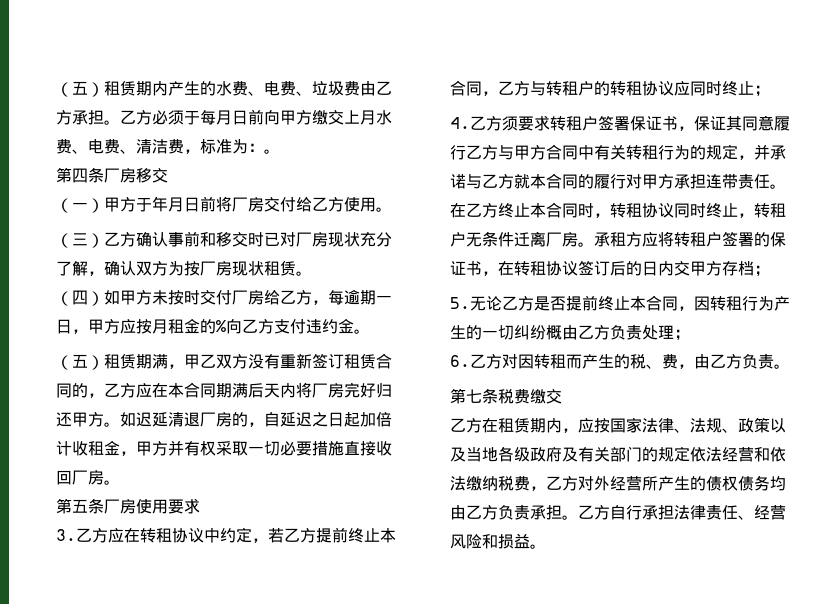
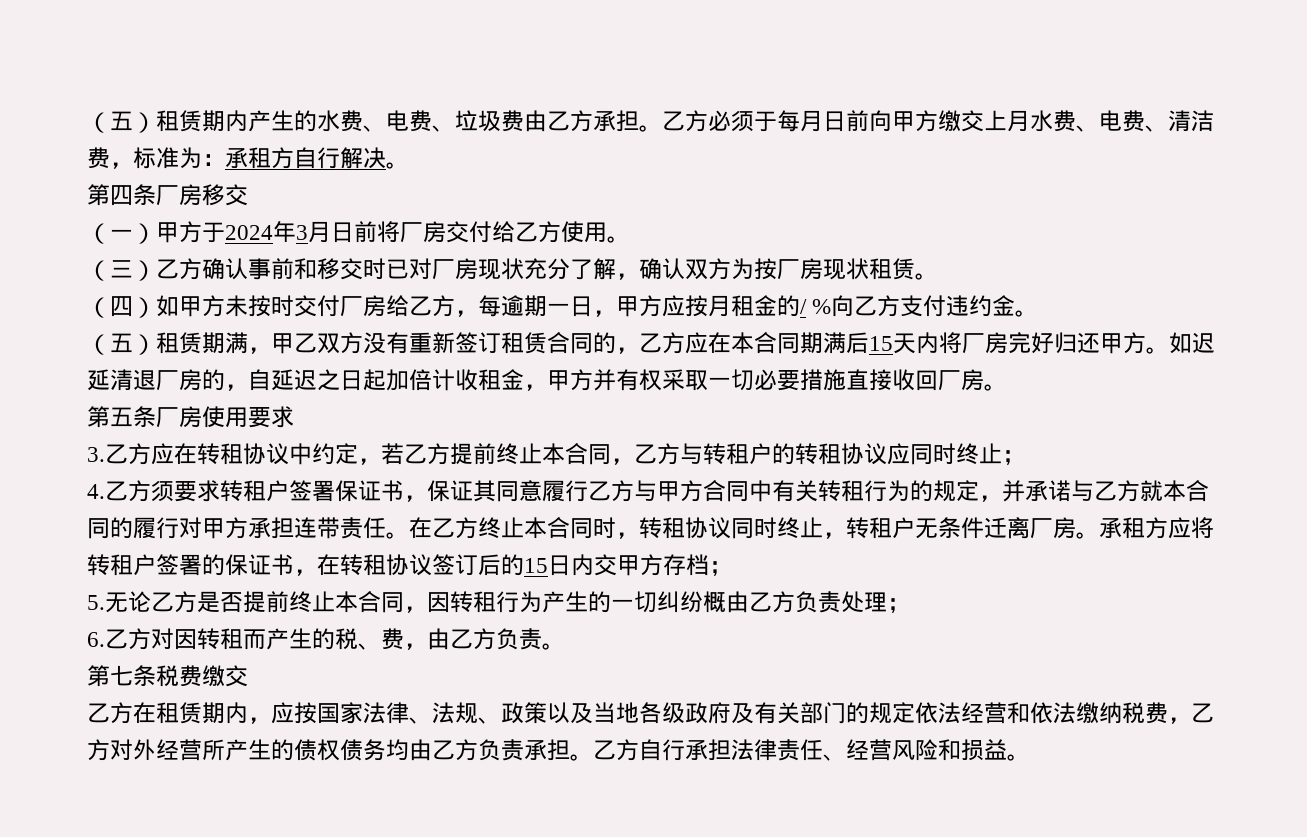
(264, 147) none -> [225,147,386,169] 承租方自行解决
[152,196,168,212] 年 -> [225,221,308,242] 2024年3
(216, 326) none -> [800,299,807,314] /
(264, 390) none -> [869,336,893,351] 15
(642, 268) none -> [524,558,548,573] 15

